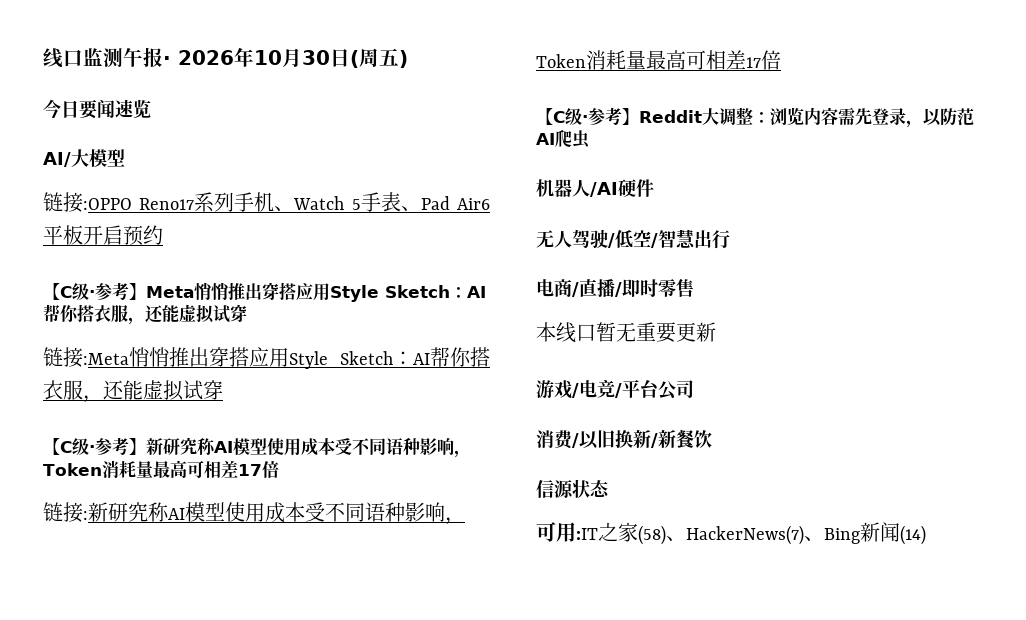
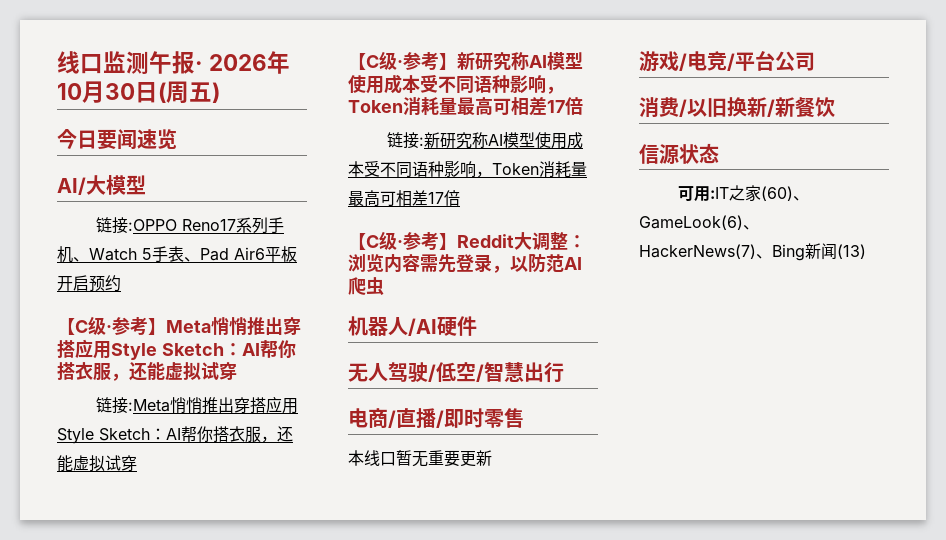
[638,525,666,545] (58) -> [760,186,809,201] [639,215,743,230] (60)、GameLook(6)
[900,525,926,545] (14) -> [837,244,866,259] (13)

